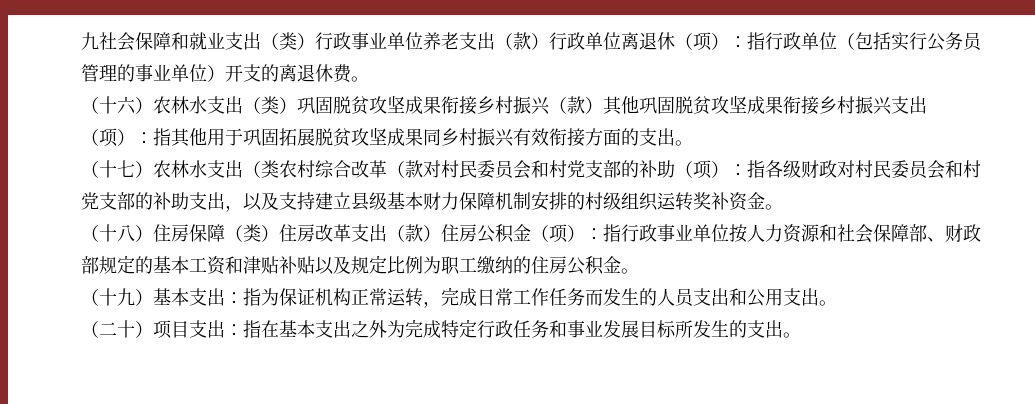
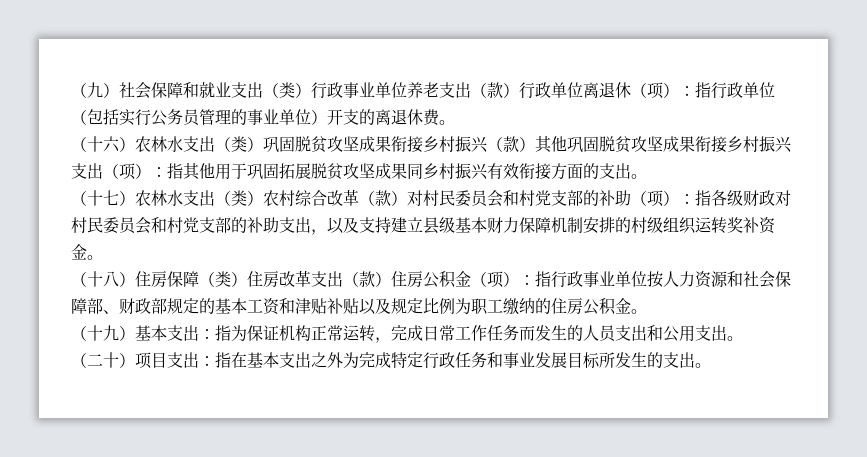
[81,32,99,50] 九 -> [71,82,119,98] （九）
(279, 169) none -> [247,191,263,206] ）
(423, 169) none -> [391,191,407,206] ）

